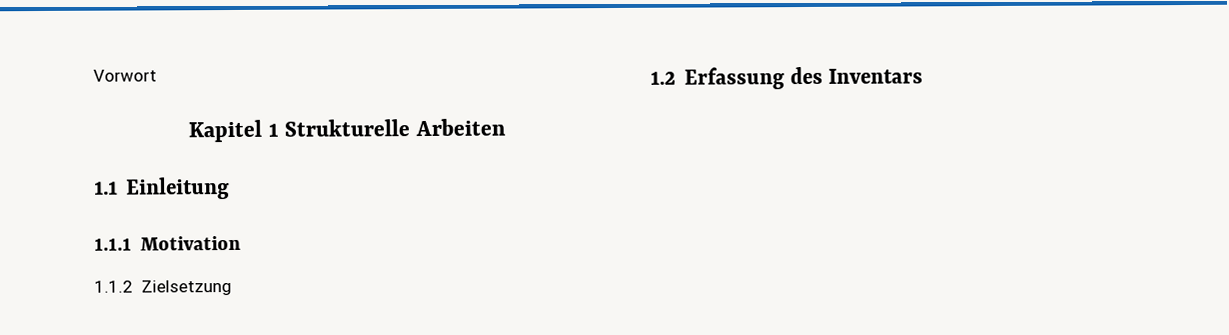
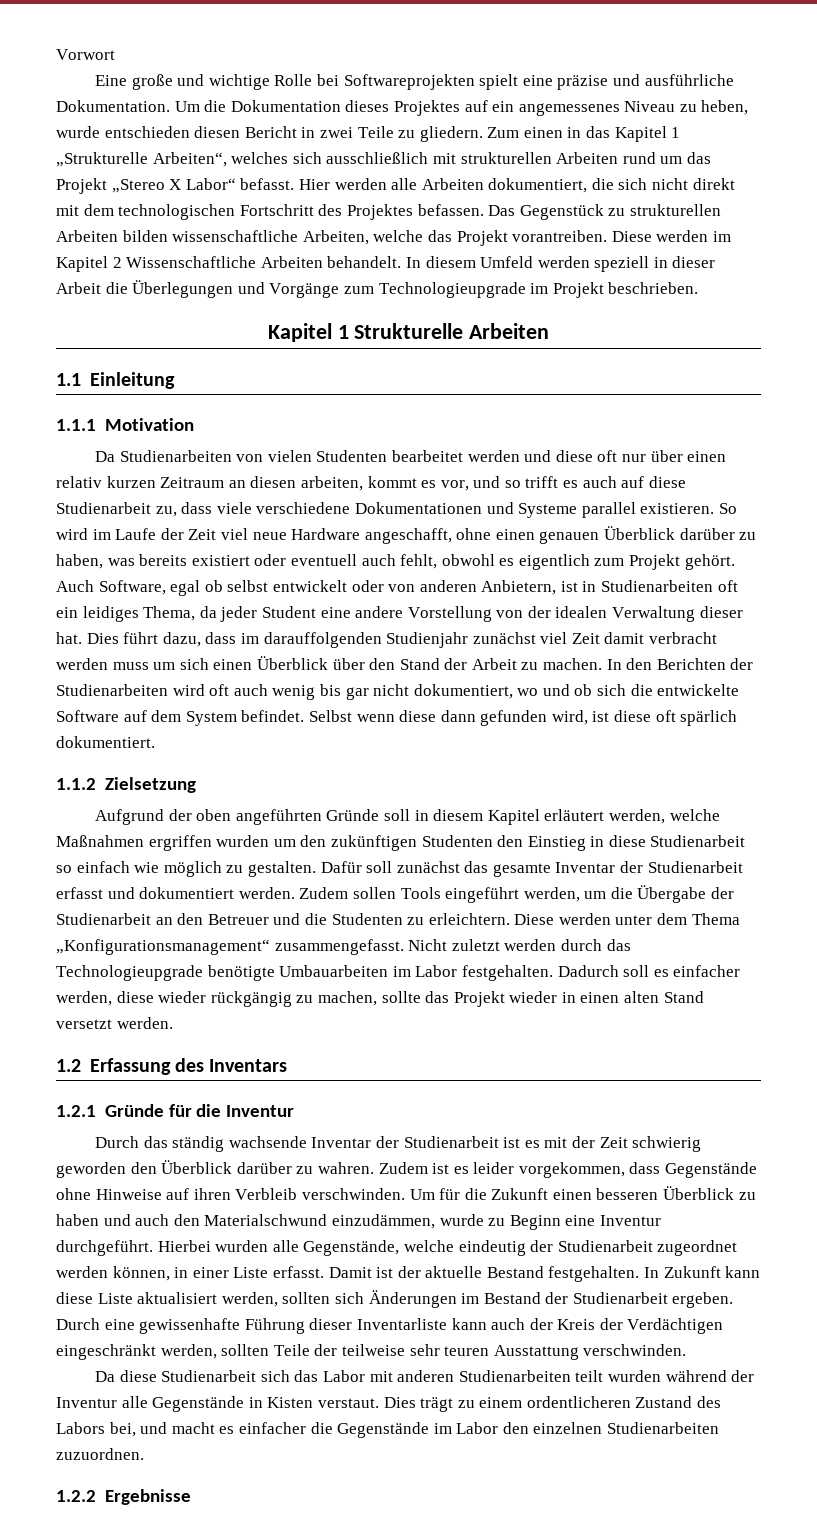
(157, 75) none -> [95,74,734,90] [56,100,749,116] [56,126,681,142] [56,152,711,167] [56,178,735,194] [56,204,721,220] [56,230,731,246] [56,256,716,272] [56,280,699,298] // Eine große und wichtige Rolle bei Softwareprojekten spielt eine präzise und ausführliche Dokumentation. Um die Dokumentation dieses Projektes auf ein angemessenes Niveau zu heben, wurde entschieden diesen Bericht in zwei Teile zu gliedern. Zum einen in das Kapitel 1 „Strukturelle Arbeiten“, welches sich ausschließlich mit strukturellen Arbeiten rund um das Projekt „Stereo X Labor“ befasst. Hier werden alle Arbeiten dokumentiert, die sich nicht direkt mit dem technologischen Fortschritt des Projektes befassen. Das Gegenstück zu strukturellen Arbeiten bilden wissenschaftliche Arbeiten, welche das Projekt vorantreiben. Diese werden im Kapitel 2 Wissenschaftliche Arbeiten behandelt. In diesem Umfeld werden speziell in dieser Arbeit die Überlegungen und Vorgänge zum Technologieupgrade im Projekt beschrieben.
[94,280,232,296] [650,66,924,90] 1.1.2 Zielsetzung // 1.2 Erfassung des Inventars -> [95,450,727,462] [56,476,686,491] [56,502,737,518] [56,526,757,544] [56,554,735,570] [56,580,738,596] [56,606,743,622] [56,632,718,648] [56,656,754,670] [56,684,740,700] [56,710,738,726] [56,736,155,748] [56,777,196,793] [95,809,720,825] [56,835,746,851] [56,861,743,877] [56,885,735,903] [56,913,740,925] [56,939,631,955] [56,965,741,981] [56,991,704,1007] [56,1017,173,1029] [56,1058,288,1075] [56,1104,295,1117] [95,1136,702,1152] [56,1160,758,1178] [56,1186,756,1200] [56,1214,661,1230] [56,1240,738,1256] [56,1266,761,1282] [56,1290,734,1308] [56,1318,724,1334] [56,1344,687,1360] [95,1370,755,1382] [56,1396,722,1412] [56,1422,720,1438] [56,1448,144,1460] [56,1489,191,1505] Da Studienarbeiten von vielen Studenten bearbeitet werden und diese oft nur über einen relativ kurzen Zeitraum an diesen arbeiten, kommt es vor, und so trifft es auch auf diese Studienarbeit zu, dass viele verschiedene Dokumentationen und Systeme parallel existieren. So wird im Laufe der Zeit viel neue Hardware angeschafft, ohne einen genauen Überblick darüber zu haben, was bereits existiert oder eventuell auch fehlt, obwohl es eigentlich zum Projekt gehört. Auch Software, egal ob selbst entwickelt oder von anderen Anbietern, ist in Studienarbeiten oft ein leidiges Thema, da jeder Student eine andere Vorstellung von der idealen Verwaltung dieser hat. Dies führt dazu, dass im darauffolgenden Studienjahr zunächst viel Zeit damit verbracht werden muss um sich einen Überblick über den Stand der Arbeit zu machen. In den Berichten der Studienarbeiten wird oft auch wenig bis gar nicht dokumentiert, wo und ob sich die entwickelte Software auf dem System befindet. Selbst wenn diese dann gefunden wird, ist diese oft spärlich dokumentiert. // 1.1.2 Zielsetzung // Aufgrund der oben angeführten Gründe soll in diesem Kapitel erläutert werden, welche Maßnahmen ergriffen wurden um den zukünftigen Studenten den Einstieg in diese Studienarbeit so einfach wie möglich zu gestalten. Dafür soll zunächst das gesamte Inventar der Studienarbeit erfasst und dokumentiert werden. Zudem sollen Tools eingeführt werden, um die Übergabe der Studienarbeit an den Betreuer und die Studenten zu erleichtern. Diese werden unter dem Thema „Konfigurationsmanagement“ zusammengefasst. Nicht zuletzt werden durch das Technologieupgrade benötigte Umbauarbeiten im Labor festgehalten. Dadurch soll es einfacher werden, diese wieder rückgängig zu machen, sollte das Projekt wieder in einen alten Stand versetzt werden. // 1.2 Erfassung des Inventars // 1.2.1 Gründe für die Inventur // Durch das ständig wachsende Inventar der Studienarbeit ist es mit der Zeit schwierig geworden den Überblick darüber zu wahren. Zudem ist es leider vorgekommen, dass Gegenstände ohne Hinweise auf ihren Verbleib verschwinden. Um für die Zukunft einen besseren Überblick zu haben und auch den Materialschwund einzudämmen, wurde zu Beginn eine Inventur durchgeführt. Hierbei wurden alle Gegenstände, welche eindeutig der Studienarbeit zugeordnet werden können, in einer Liste erfasst. Damit ist der aktuelle Bestand festgehalten. In Zukunft kann diese Liste aktualisiert werden, sollten sich Änderungen im Bestand der Studienarbeit ergeben. Durch eine gewissenhafte Führung dieser Inventarliste kann auch der Kreis der Verdächtigen eingeschränkt werden, sollten Teile der teilweise sehr teuren Ausstattung verschwinden. // Da diese Studienarbeit sich das Labor mit anderen Studienarbeiten teilt wurden während der Inventur alle Gegenstände in Kisten verstaut. Dies trägt zu einem ordentlicheren Zustand des Labors bei, und macht es einfacher die Gegenstände im Labor den einzelnen Studienarbeiten zuzuordnen. // 1.2.2 Ergebnisse

